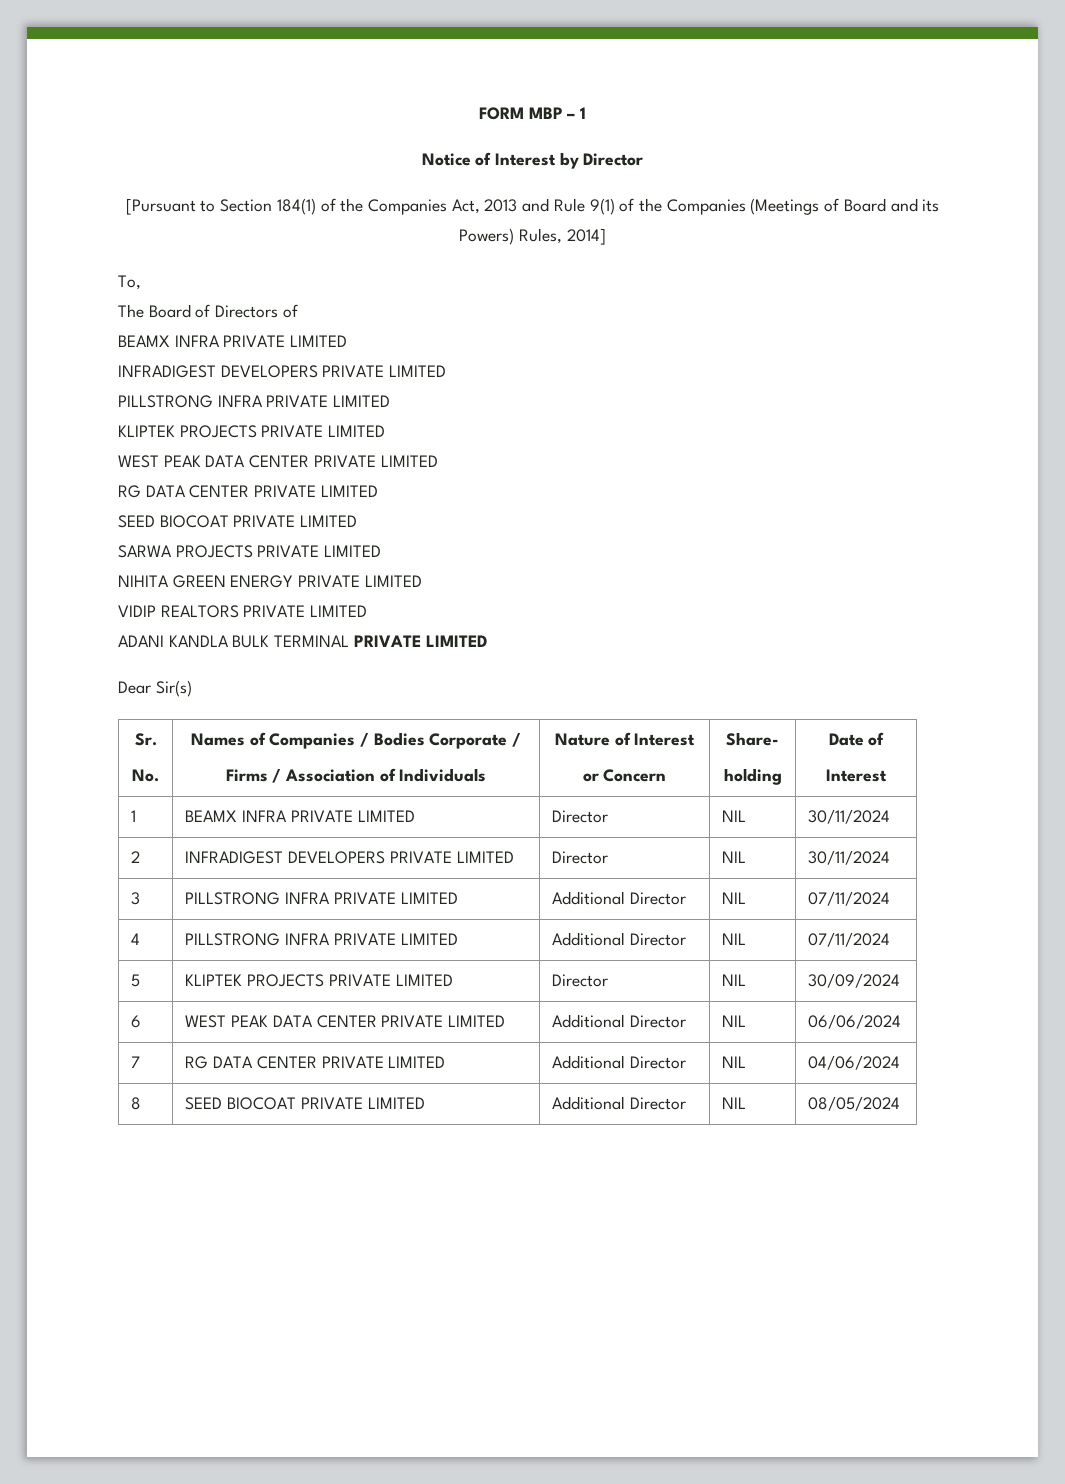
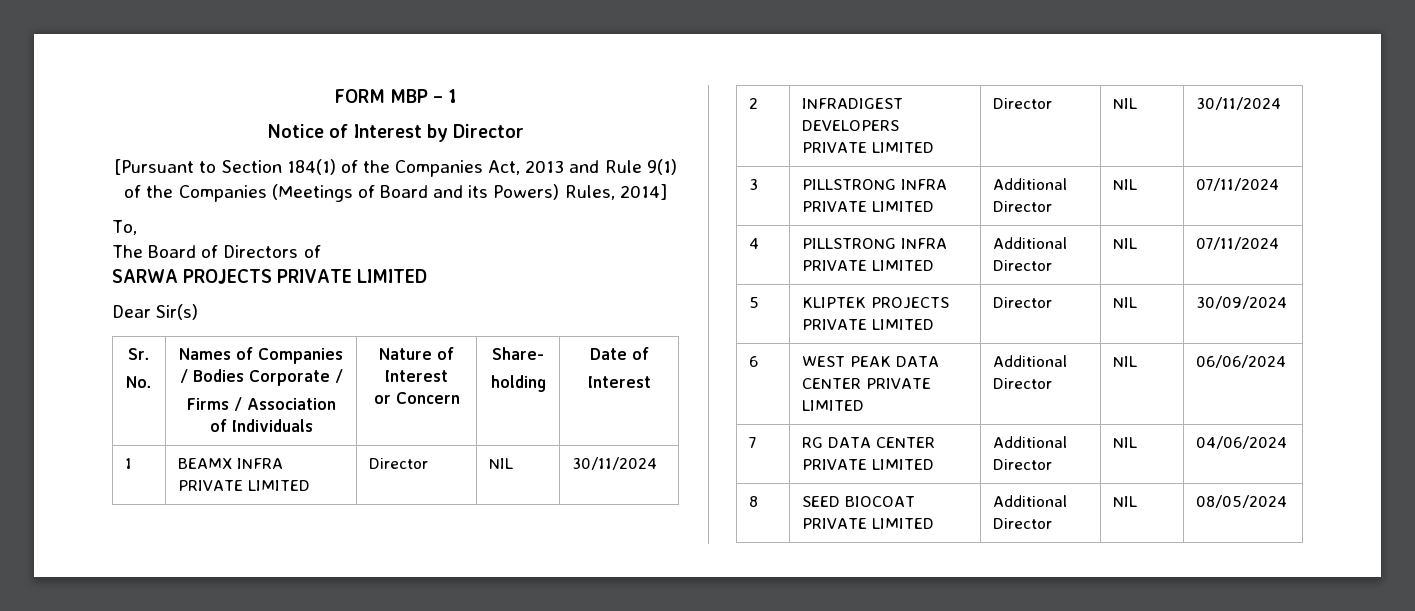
[118,335,348,347] [118,365,447,378] [118,395,391,408] [118,425,386,438] [118,455,438,468] [118,485,378,498] [118,515,358,528] [118,545,382,558] [118,575,422,588] [118,605,368,618] [118,635,350,648] BEAMX INFRA PRIVATE LIMITED // INFRADIGEST DEVELOPERS PRIVATE LIMITED // PILLSTRONG INFRA PRIVATE LIMITED // KLIPTEK PROJECTS PRIVATE LIMITED // WEST PEAK DATA CENTER PRIVATE LIMITED // RG DATA CENTER PRIVATE LIMITED // SEED BIOCOAT PRIVATE LIMITED // SARWA PROJECTS PRIVATE LIMITED // NIHITA GREEN ENERGY PRIVATE LIMITED // VIDIP REALTORS PRIVATE LIMITED // ADANI KANDLA BULK TERMINAL -> [112,269,273,284] SARWA PROJECTS

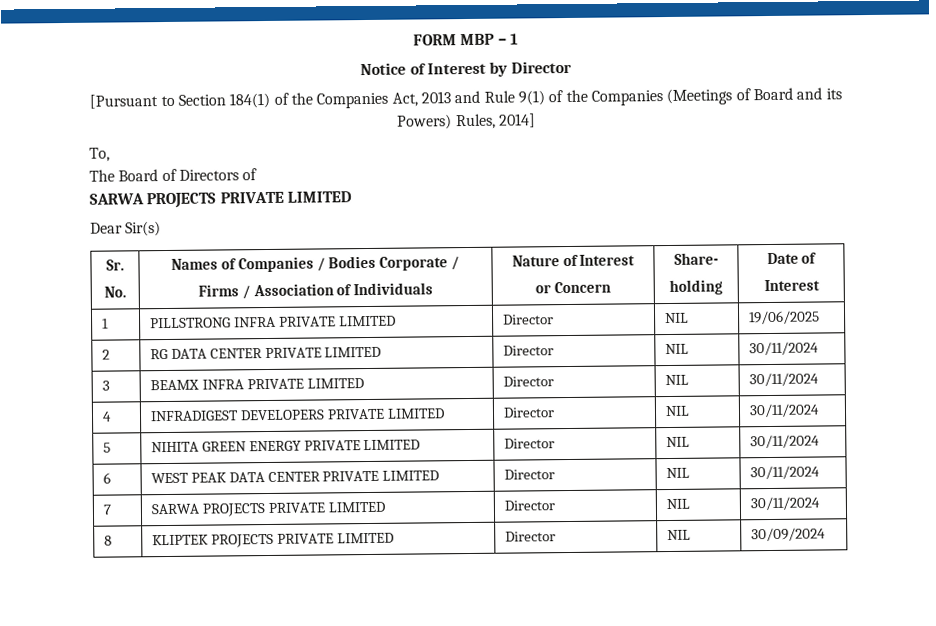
(133, 463) none -> [149,315,396,329] [502,314,554,325] [664,312,689,324] [747,310,820,325] [101,349,110,360] [149,346,382,360] [502,345,554,356] [664,343,689,355] [748,341,819,356] [101,380,110,391] | PILLSTRONG INFRA PRIVATE LIMITED | Director | NIL | 19/06/2025 // 2 | RG DATA CENTER PRIVATE LIMITED | Director | NIL | 30/11/2024 // 3
[749,98,759,109] 2 -> [101,411,112,422] 4
[749,179,759,190] [802,179,948,190] [802,201,935,212] [993,178,1068,190] [993,201,1053,212] [1113,179,1138,190] [1196,178,1280,191] [749,238,760,249] [802,238,948,249] [802,260,935,271] [993,237,1068,249] [993,260,1053,271] [1113,238,1138,249] [1196,237,1280,250] [749,297,760,308] 3 | PILLSTRONG INFRA PRIVATE LIMITED | Additional Director | NIL | 07/11/2024 // 4 | PILLSTRONG INFRA PRIVATE LIMITED | Additional Director | NIL | 07/11/2024 // 5 -> [102,442,111,453] [150,439,421,453] [503,438,555,449] [665,436,690,448] [749,434,820,449] [102,472,111,484] [150,470,440,484] [503,469,555,480] [665,467,690,479] [749,465,820,480] [102,504,111,515] [150,501,385,517] [503,500,555,511] [665,498,690,510] [749,496,820,511] [103,535,112,546] 5 | NIHITA GREEN ENERGY PRIVATE LIMITED | Director | NIL | 30/11/2024 // 6 | WEST PEAK DATA CENTER PRIVATE LIMITED | Director | NIL | 30/11/2024 // 7 | SARWA PROJECTS PRIVATE LIMITED | Director | NIL | 30/11/2024 // 8
[749,356,759,367] [802,356,940,367] [802,378,932,389] [802,400,865,411] [993,355,1068,367] [993,378,1053,389] [1113,356,1138,367] [1196,355,1287,368] [749,437,757,448] [802,437,936,448] [802,459,935,470] [993,436,1068,448] [993,459,1053,470] [1113,437,1138,448] [1196,436,1288,449] [749,496,759,507] [802,496,916,507] [802,518,935,529] [993,495,1068,507] [993,518,1053,529] [1113,496,1138,507] [1196,495,1288,508] // 6 | WEST PEAK DATA CENTER PRIVATE LIMITED | Additional Director | NIL | 06/06/2024 // 7 | RG DATA CENTER PRIVATE LIMITED | Additional Director | NIL | 04/06/2024 // 8 | SEED BIOCOAT PRIVATE LIMITED | Additional Director | NIL | 08/05/2024 -> (826, 534) none

